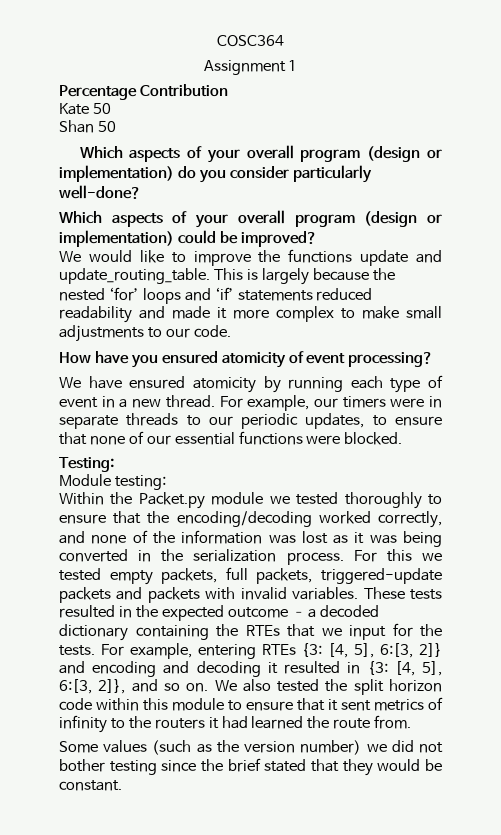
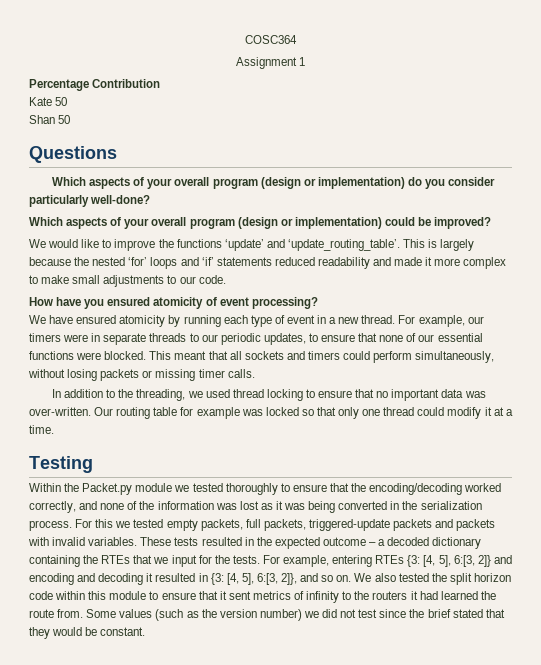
(116, 126) none -> [29,146,117,163] // Questions
[360,250,442,266] [59,268,210,284] update and update_routing_table. -> [224,239,400,251] ‘update’ and ‘update_routing_table’.
[59,457,114,472] [59,474,166,490] // Testing: // Module testing: -> [149,351,495,363] [28,369,255,381] [52,389,486,401] [29,407,513,419] [29,425,54,434] [29,456,93,473] This meant that all sockets and timers could perform simultaneously, without losing packets or missing timer calls. // In addition to the threading, we used thread locking to ensure that no important data was over-written. Our routing table for example was locked so that only one thread could modify it at a time. // Testing
(412, 722) // -> (84, 613) none
[59,759,157,775] bother testing -> [358,609,378,618] test

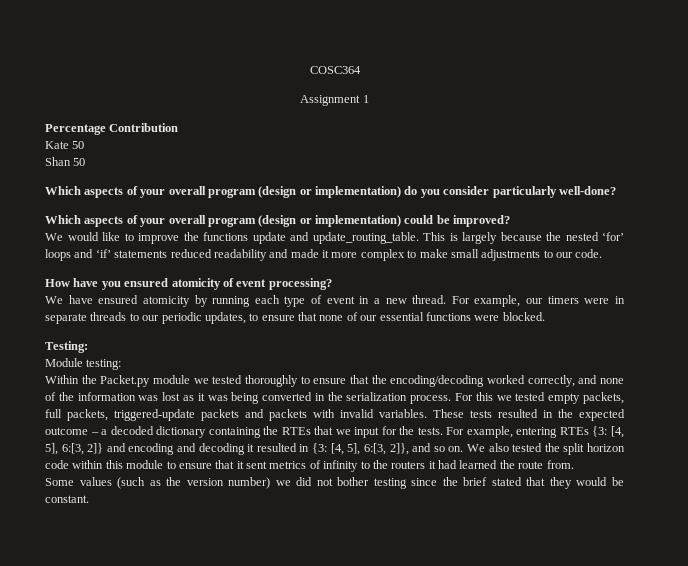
[29,146,117,163] // Questions -> (86, 162) none
[224,239,400,251] ‘update’ and ‘update_routing_table’. -> [252,232,419,244] update and update_routing_table.
[149,351,495,363] [28,369,255,381] [52,389,486,401] [29,407,513,419] [29,425,54,434] [29,456,93,473] This meant that all sockets and timers could perform simultaneously, without losing packets or missing timer calls. // In addition to the threading, we used thread locking to ensure that no important data was over-written. Our routing table for example was locked so that only one thread could modify it at a time. // Testing -> [45,341,88,353] [45,358,122,370] // Testing: // Module testing:
(84, 613) none -> (574, 464) //
[358,609,378,618] test -> [337,477,407,489] bother testing

